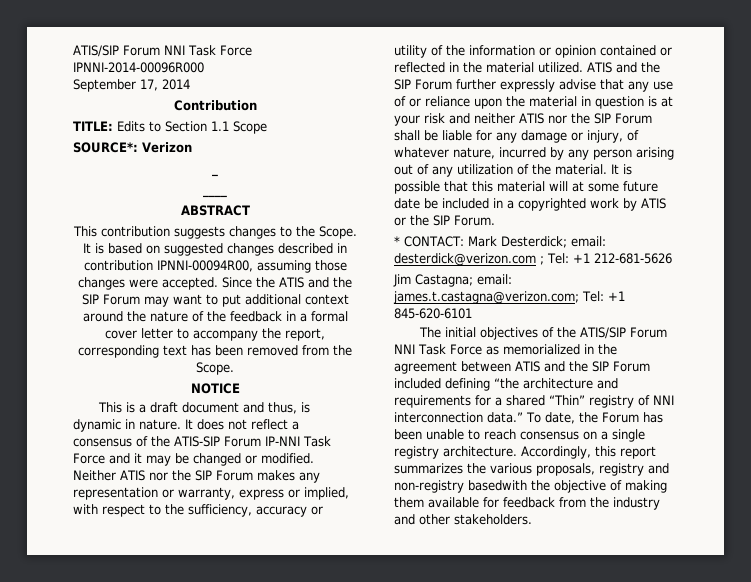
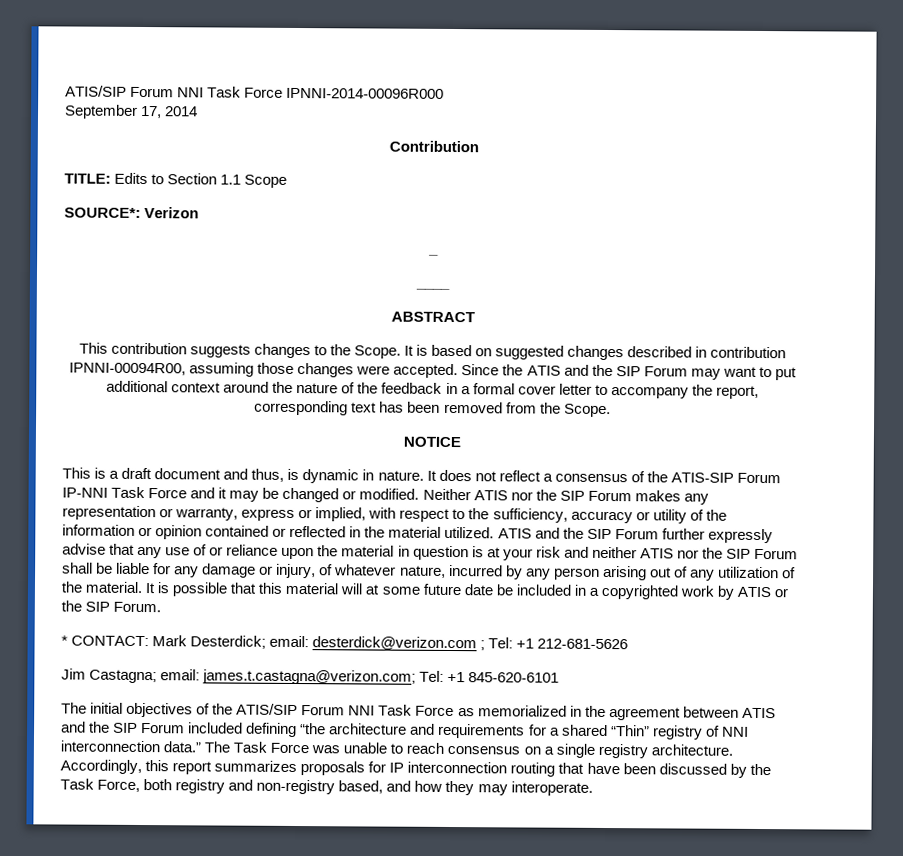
[526,412,663,424] [394,429,422,440] To date, the Forum has been -> [204,741,341,754] The Task Force was
[467,463,669,476] [394,480,667,493] [394,497,660,510] [394,514,532,525] the various proposals, registry and non-registry basedwith the objective of making them available for feedback from the industry and other stakeholders. -> [300,761,771,778] [60,778,593,796] proposals for IP interconnection routing that have been discussed by the Task Force, both registry and non-registry based, and how they may interoperate.

